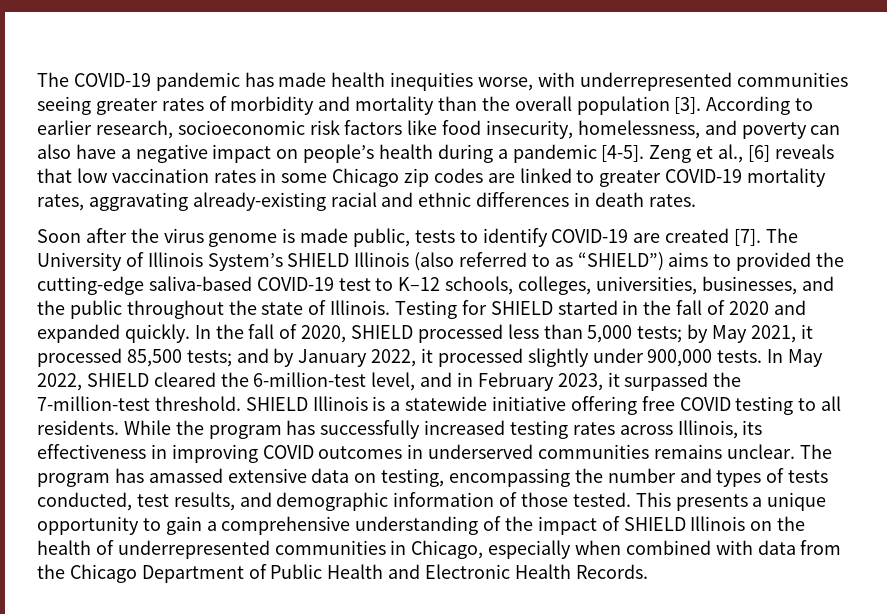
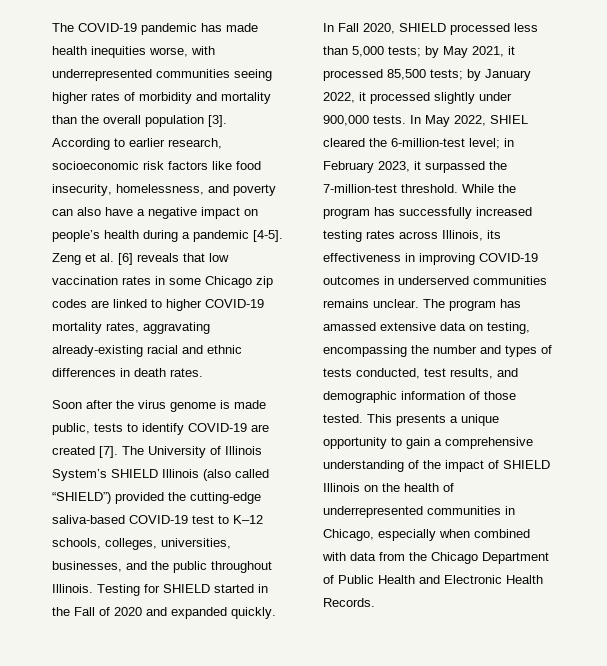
[95,98,158,115] greater -> [52,92,88,104] higher
[718,144,744,163] al., -> [100,253,114,262] al.
[599,170,662,187] greater -> [166,299,202,311] higher
[459,252,732,271] referred to as “SHIELD”) aims to -> [235,469,269,478] [52,492,111,504] called “SHIELD”)
[228,300,327,315] the state of -> (272, 567) none
[676,300,703,315] fall -> [74,607,95,616] Fall
[215,324,298,339] the fall of -> [338,23,359,32] Fall
[236,348,269,363] and -> (463, 74) none
[86,373,149,387] SHIELD -> [490,115,528,124] SHIEL
[371,372,453,391] level, and -> [469,138,500,149] level;
[245,396,842,415] [37,420,119,435] SHIELD Illinois is a statewide initiative offering free COVID testing to all residents. -> (458, 188) none
[262,445,314,459] COVID -> [479,253,538,262] COVID-19

